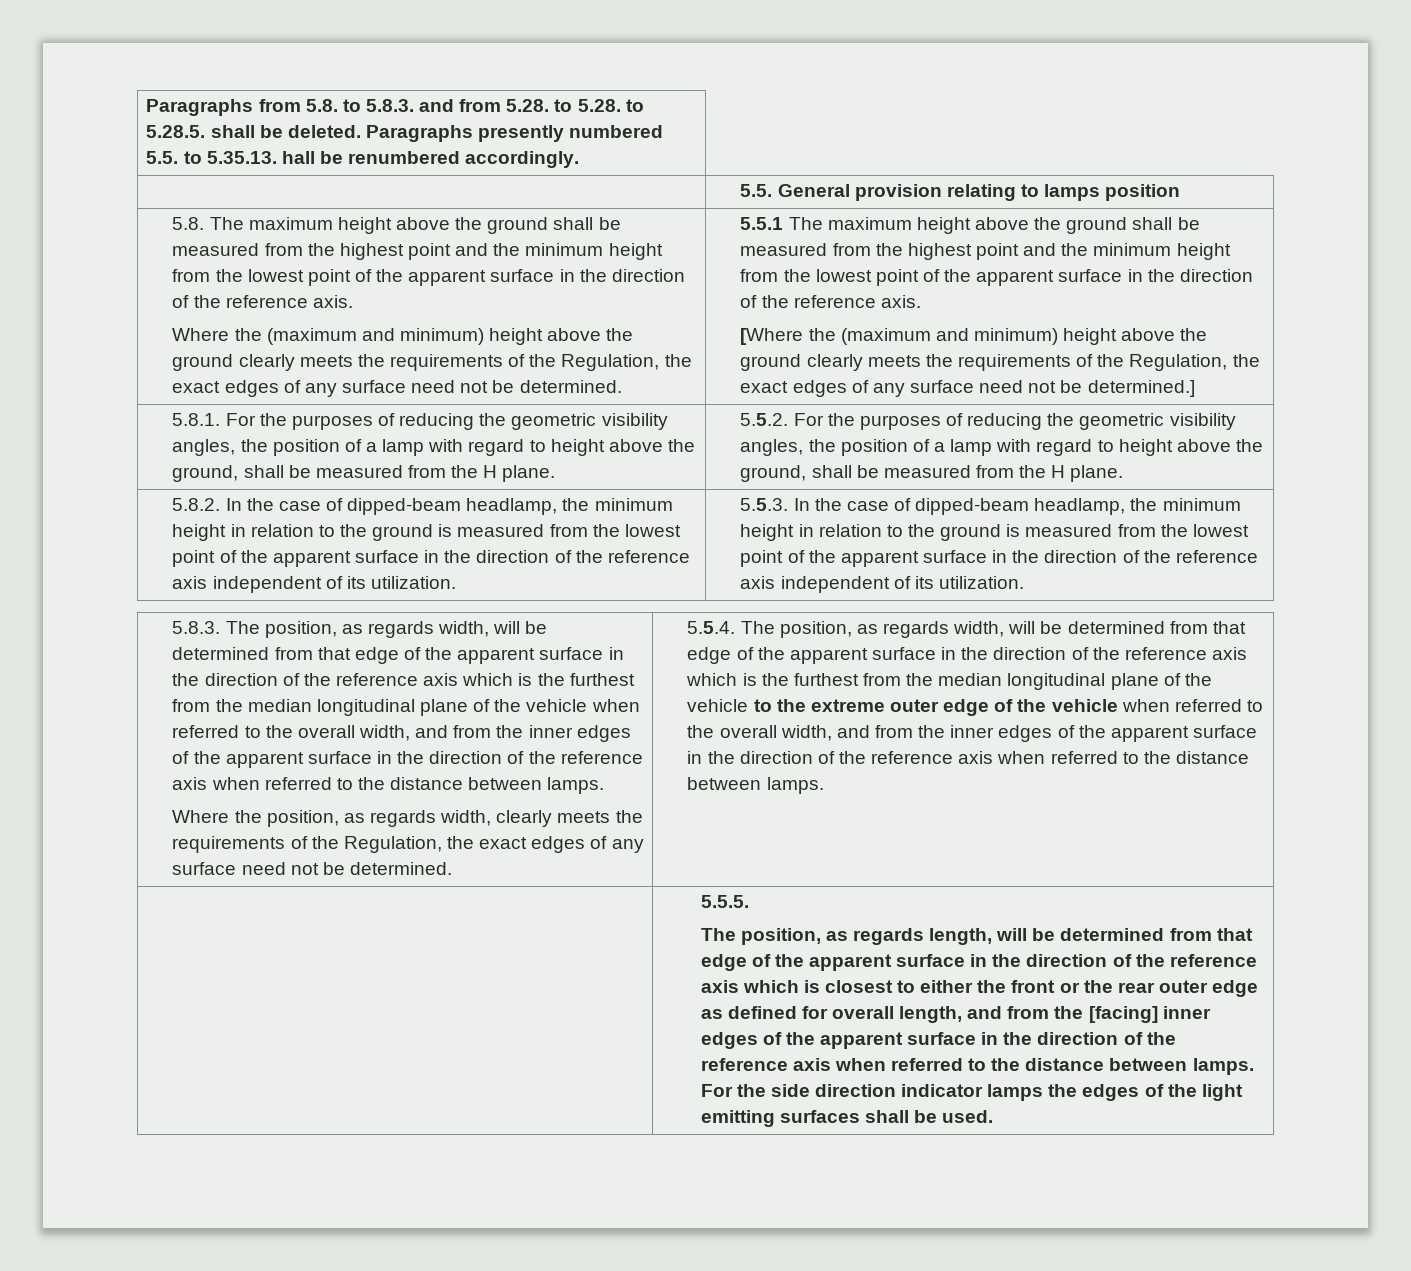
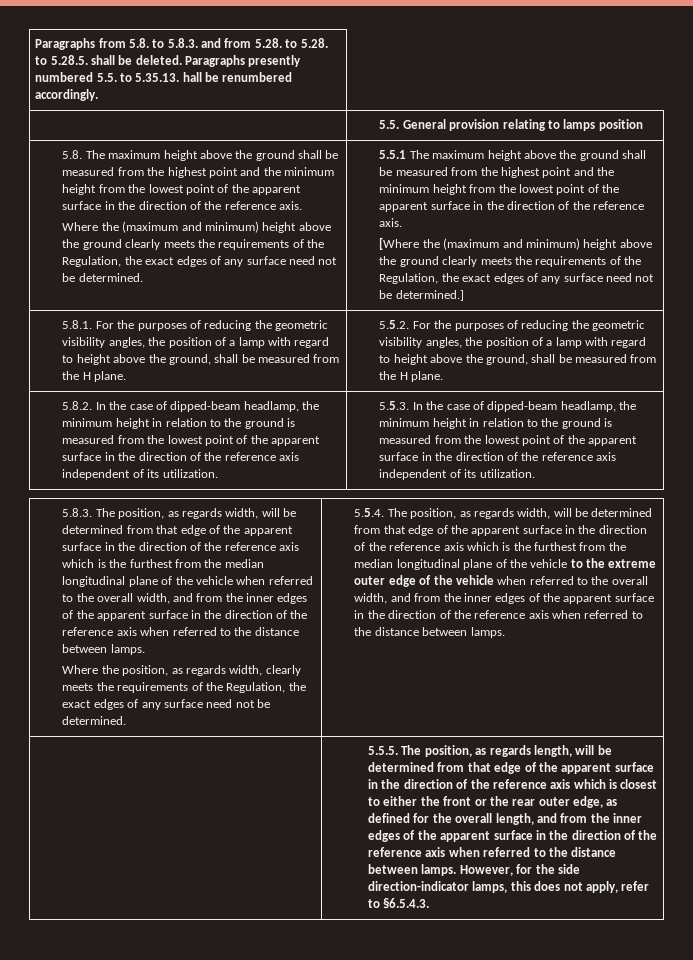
(749, 901) // -> (399, 750) none
[1212,980,1259,997] edge -> [573,796,604,808] edge,
(828, 1012) none -> [432,813,452,823] the
[1088,1006,1158,1023] [facing] -> (610, 818) none
[700,1084,1243,1101] [700,1110,994,1127] For the side direction indicator lamps the edges of the light emitting surfaces shall be used. -> [459,864,580,876] [368,881,650,893] [368,898,430,909] However, for the side direction-indicator lamps, this does not apply, refer to §6.5.4.3.

